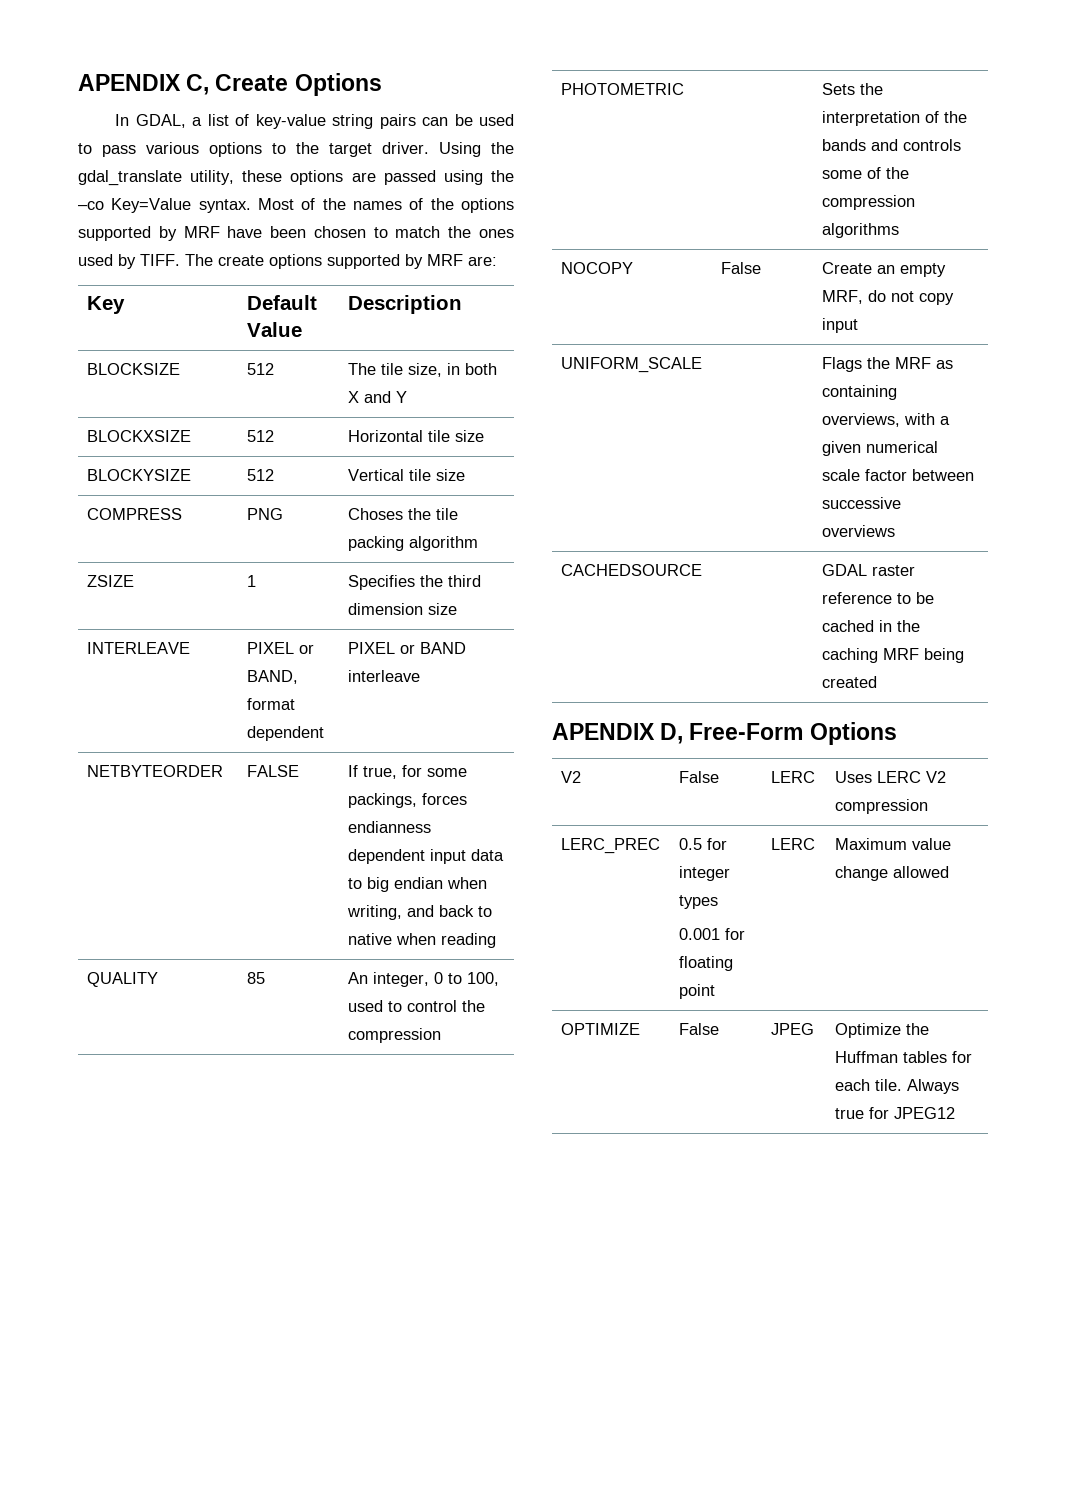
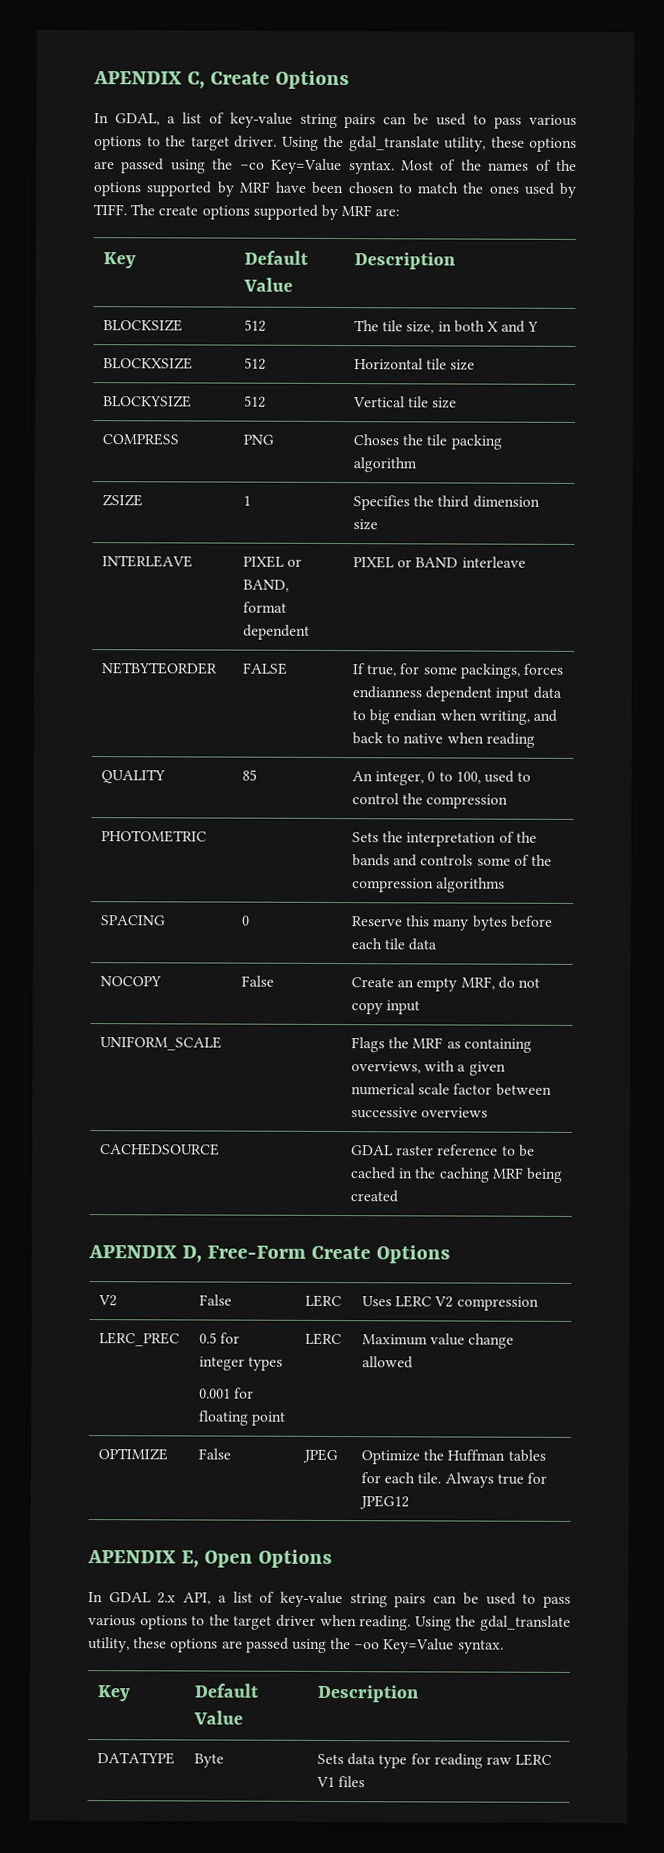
(900, 230) none -> [100,915,166,926] [241,915,250,926] [351,915,553,931] [350,938,438,951] // SPACING | 0 | Reserve this many bytes before each tile data
(804, 731) none -> [311,1245,372,1260] Create
(956, 1113) none -> [87,1549,333,1569] [88,1591,571,1608] [88,1614,571,1631] [88,1637,504,1654] [96,1685,130,1702] [193,1683,259,1698] [192,1710,243,1725] [316,1684,419,1703] [96,1752,175,1765] [193,1753,224,1768] [316,1753,553,1769] [315,1776,366,1788] // APENDIX E, Open Options // In GDAL 2.x API, a list of key-value string pairs can be used to pass various options to the target driver when reading. Using the gdal_translate utility, these options are passed using the –oo Key=Value syntax. // Key | Default Value | Description // DATATYPE | Byte | Sets data type for reading raw LERC V1 files

